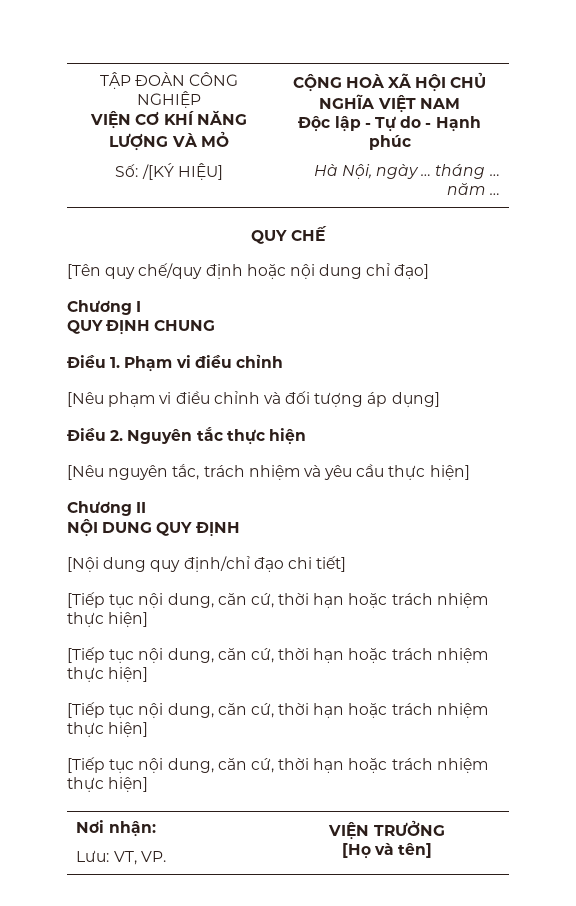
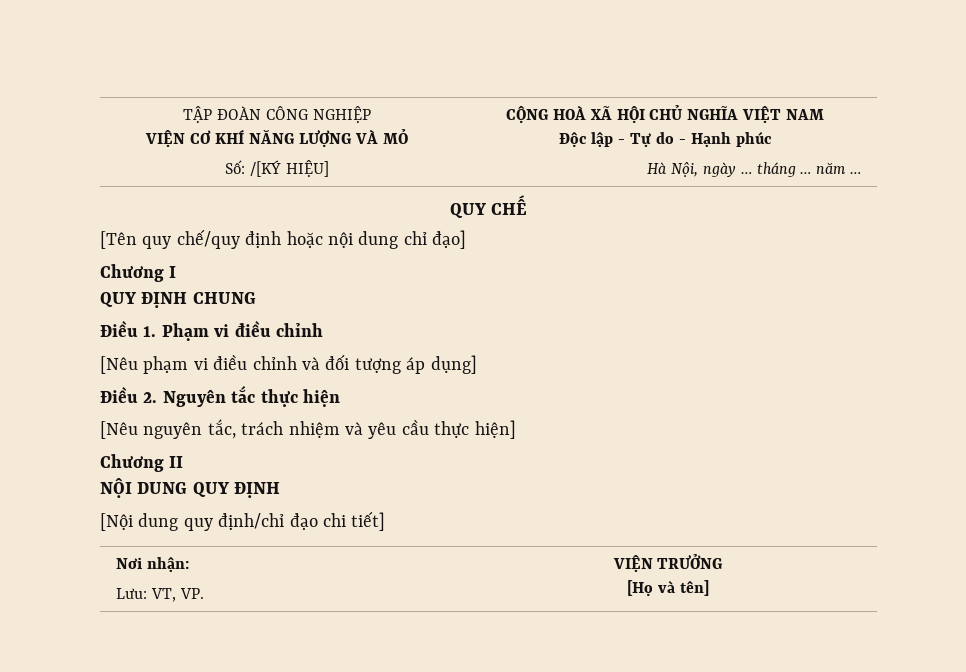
[67,592,488,608] [67,612,149,627] [67,647,488,663] [67,667,149,682] [67,702,488,718] [67,722,149,737] [67,757,488,773] [67,777,149,792] // [Tiếp tục nội dung, căn cứ, thời hạn hoặc trách nhiệm thực hiện] // [Tiếp tục nội dung, căn cứ, thời hạn hoặc trách nhiệm thực hiện] // [Tiếp tục nội dung, căn cứ, thời hạn hoặc trách nhiệm thực hiện] // [Tiếp tục nội dung, căn cứ, thời hạn hoặc trách nhiệm thực hiện] -> (386, 521) none

